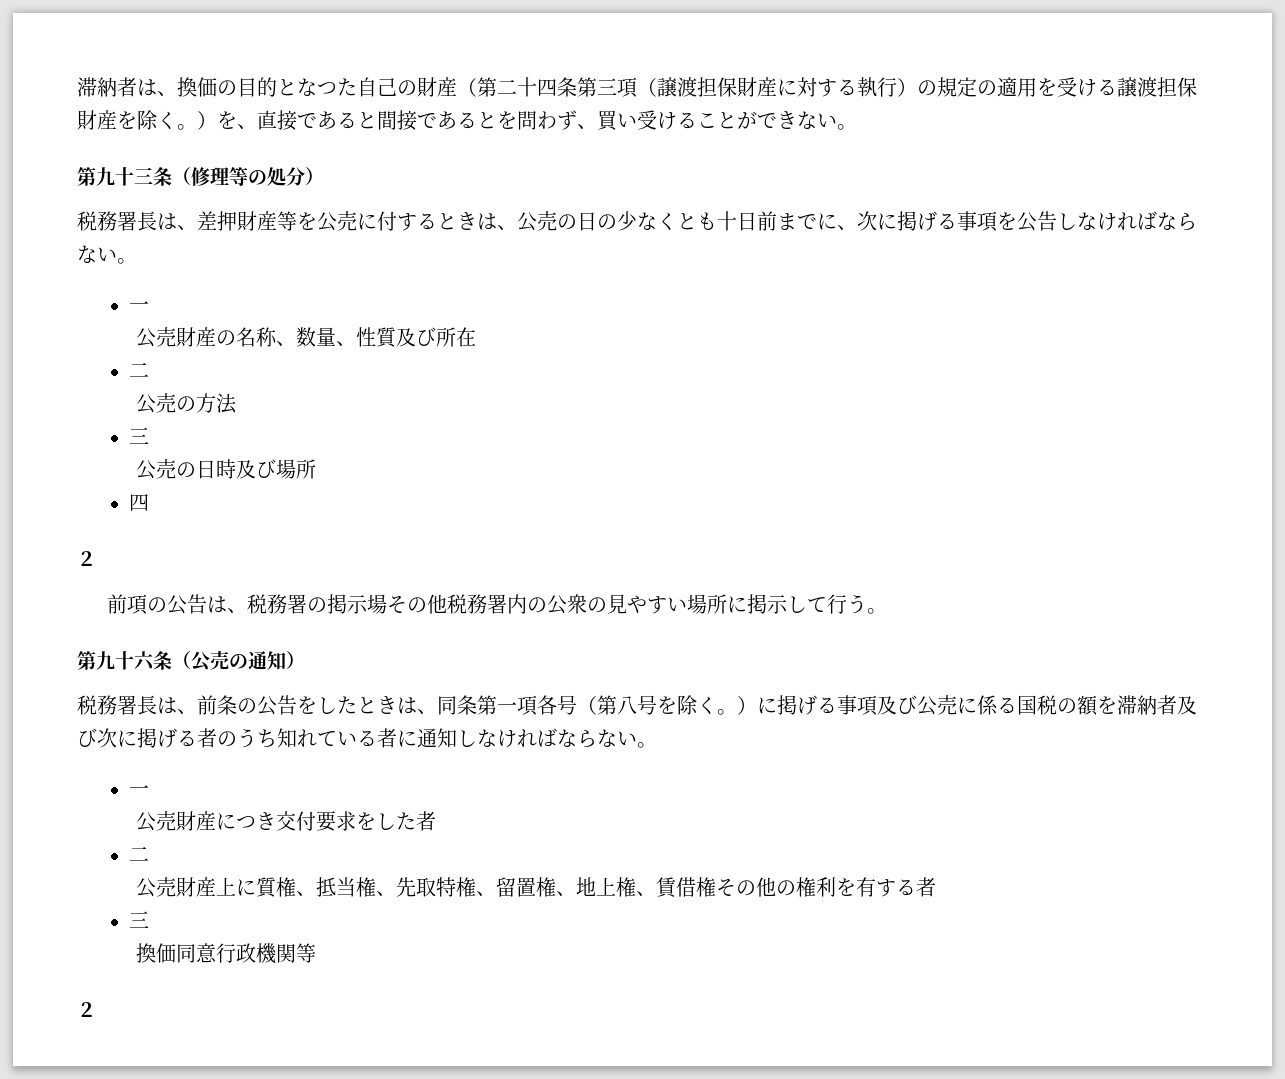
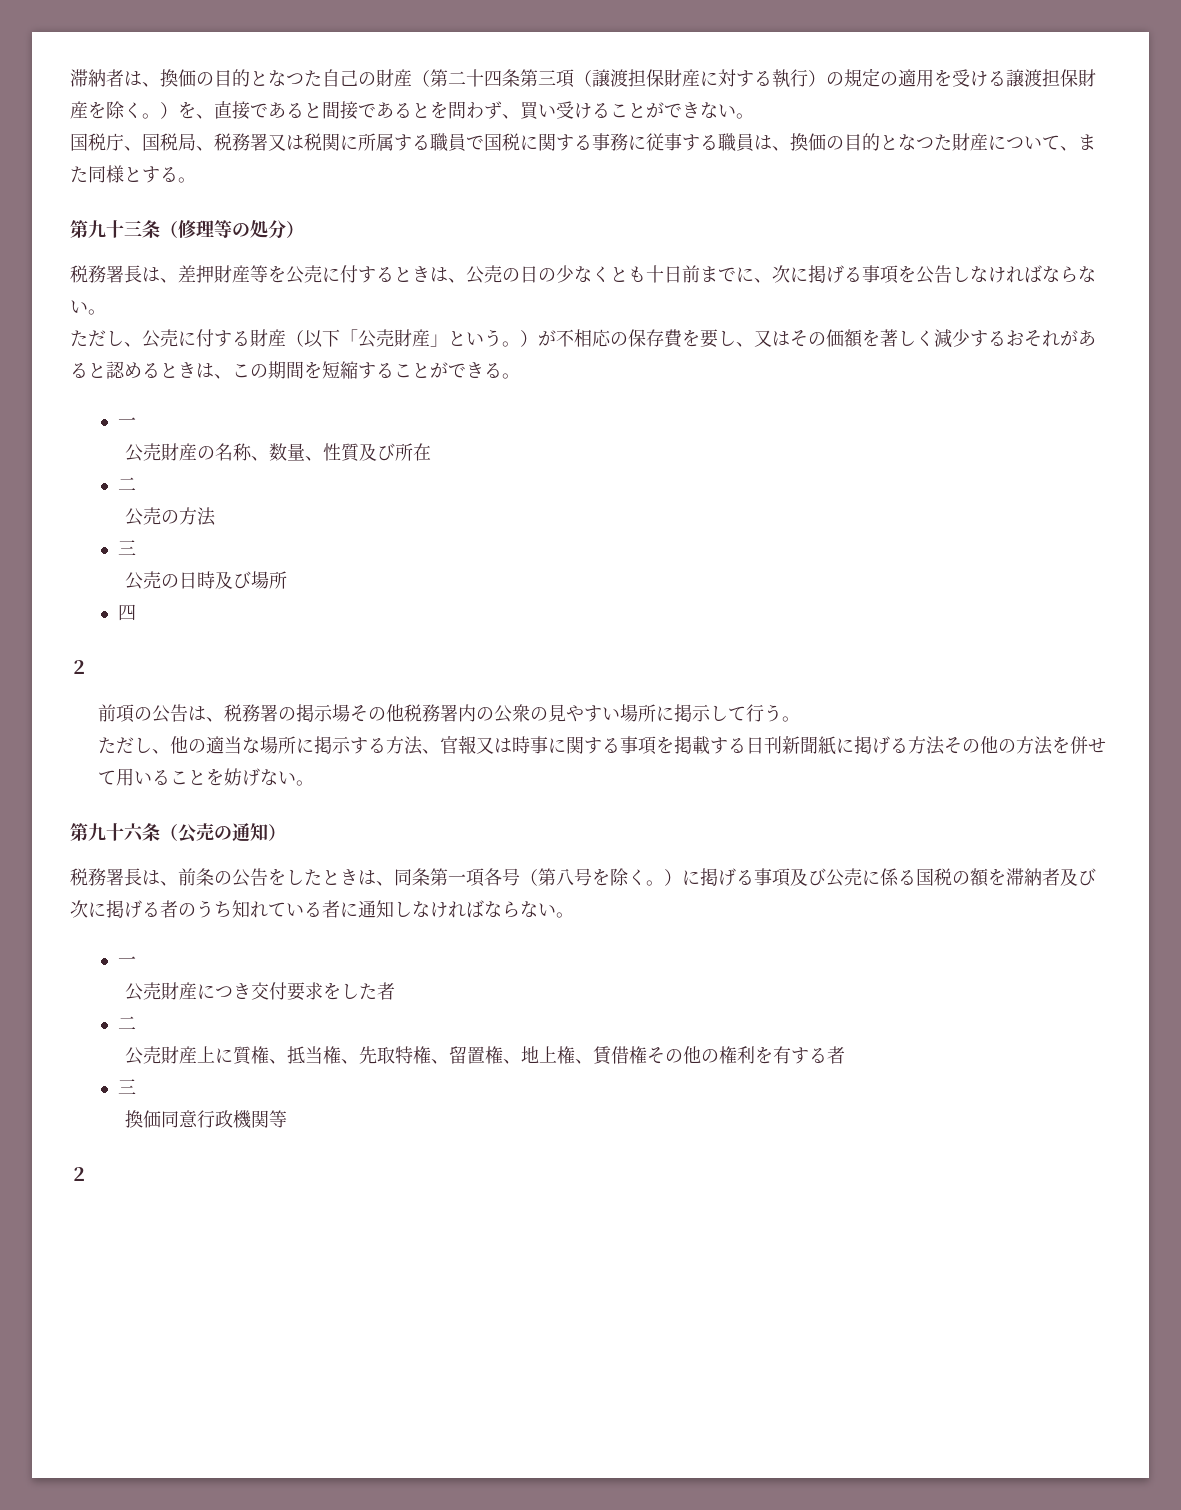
(857, 127) none -> [70,133,1096,151] [70,165,196,183] // 国税庁、国税局、税務署又は税関に所属する職員で国税に関する事務に従事する職員は、換価の目的となつた財産について、また同様とする。
(137, 261) none -> [70,329,1096,348] [70,361,520,379] // ただし、公売に付する財産（以下「公売財産」という。）が不相応の保存費を要し、又はその価額を著しく減少するおそれがあると認めるときは、この期間を短縮することができる。
(887, 611) none -> [97,735,1106,755] [97,768,314,786] // ただし、他の適当な場所に掲示する方法、官報又は時事に関する事項を掲載する日刊新聞紙に掲げる方法その他の方法を併せて用いることを妨げない。

